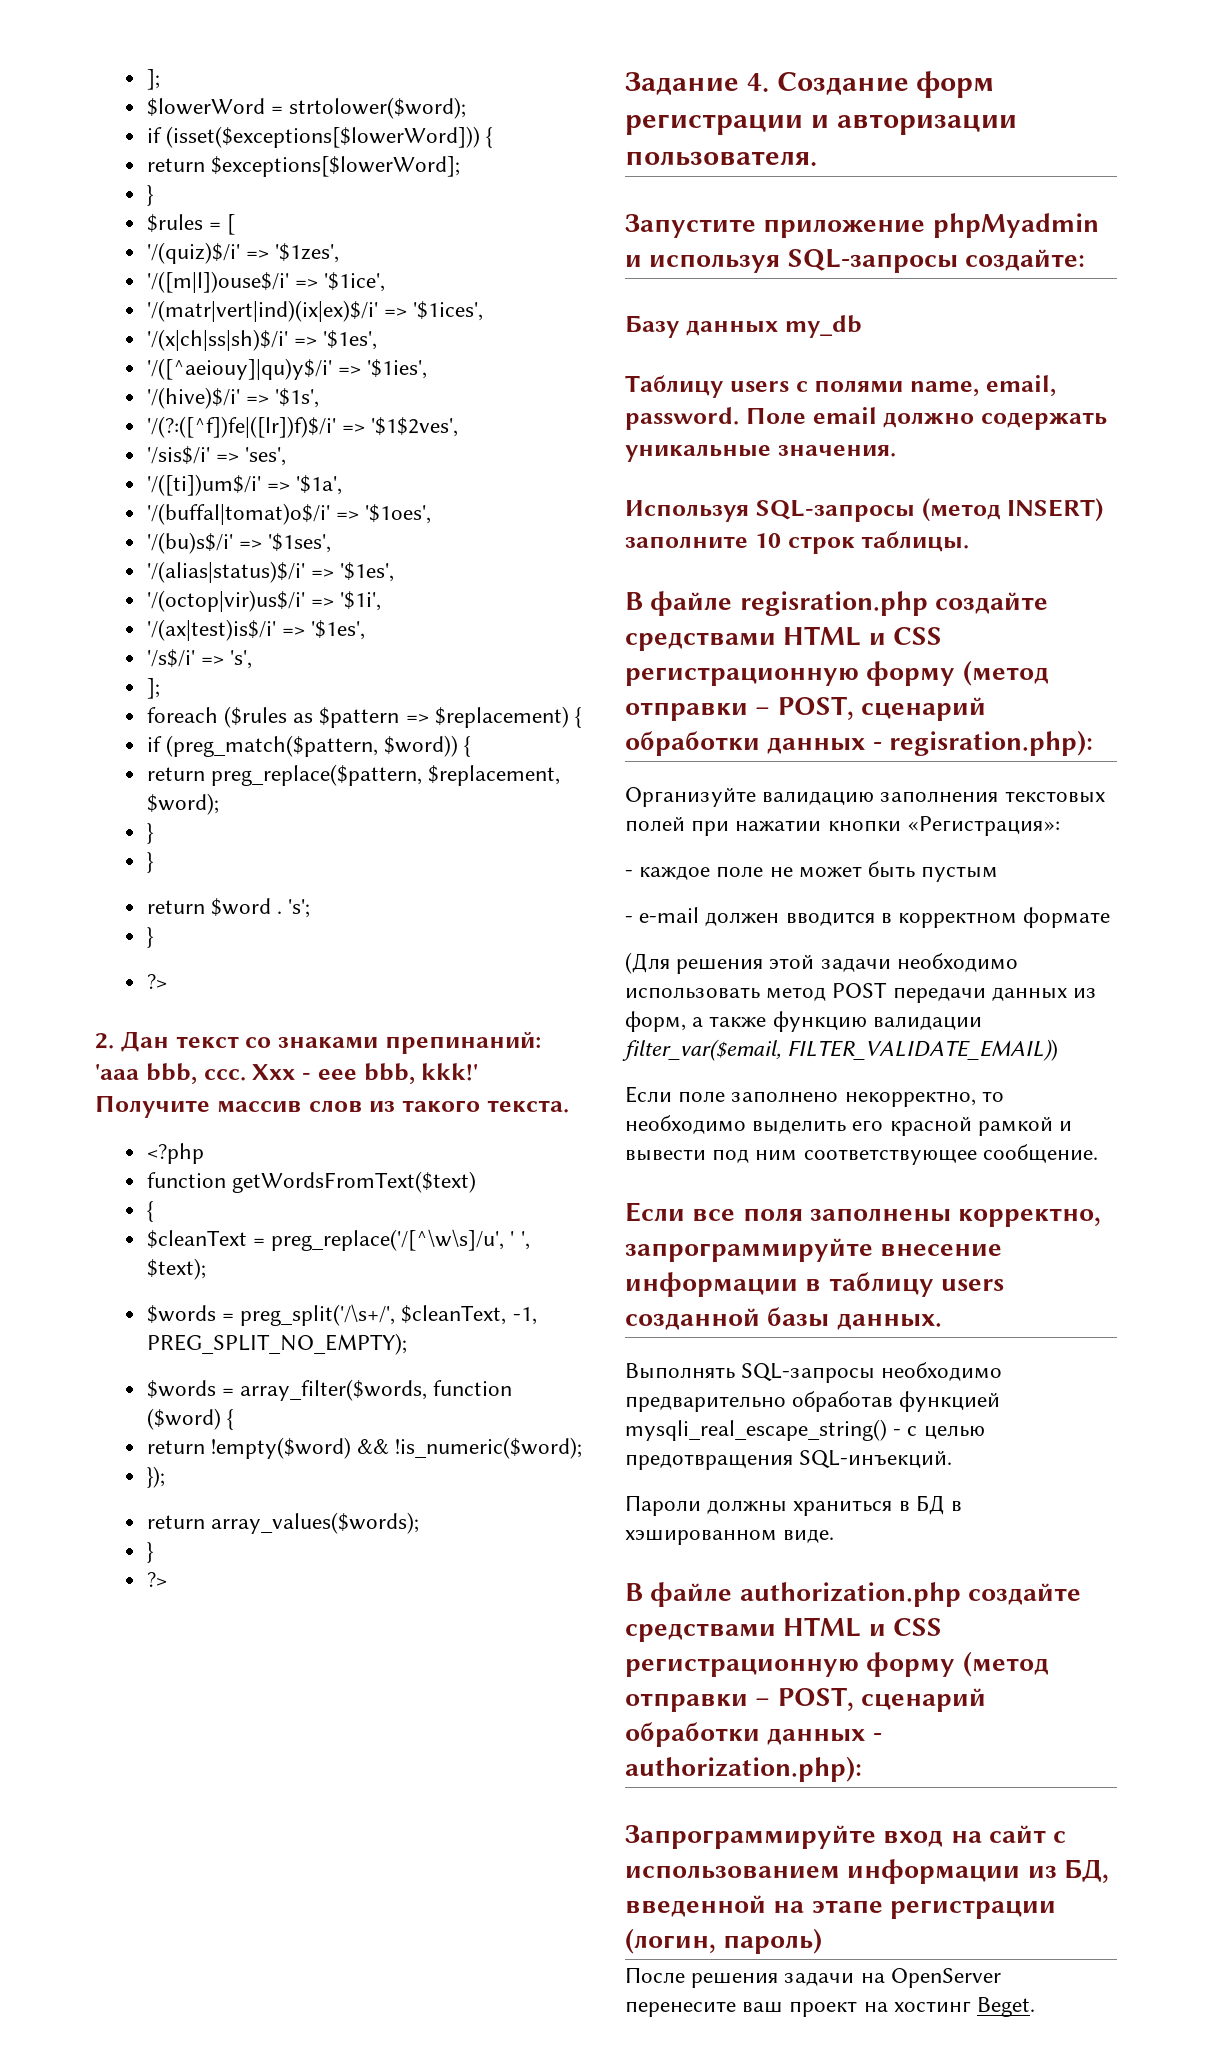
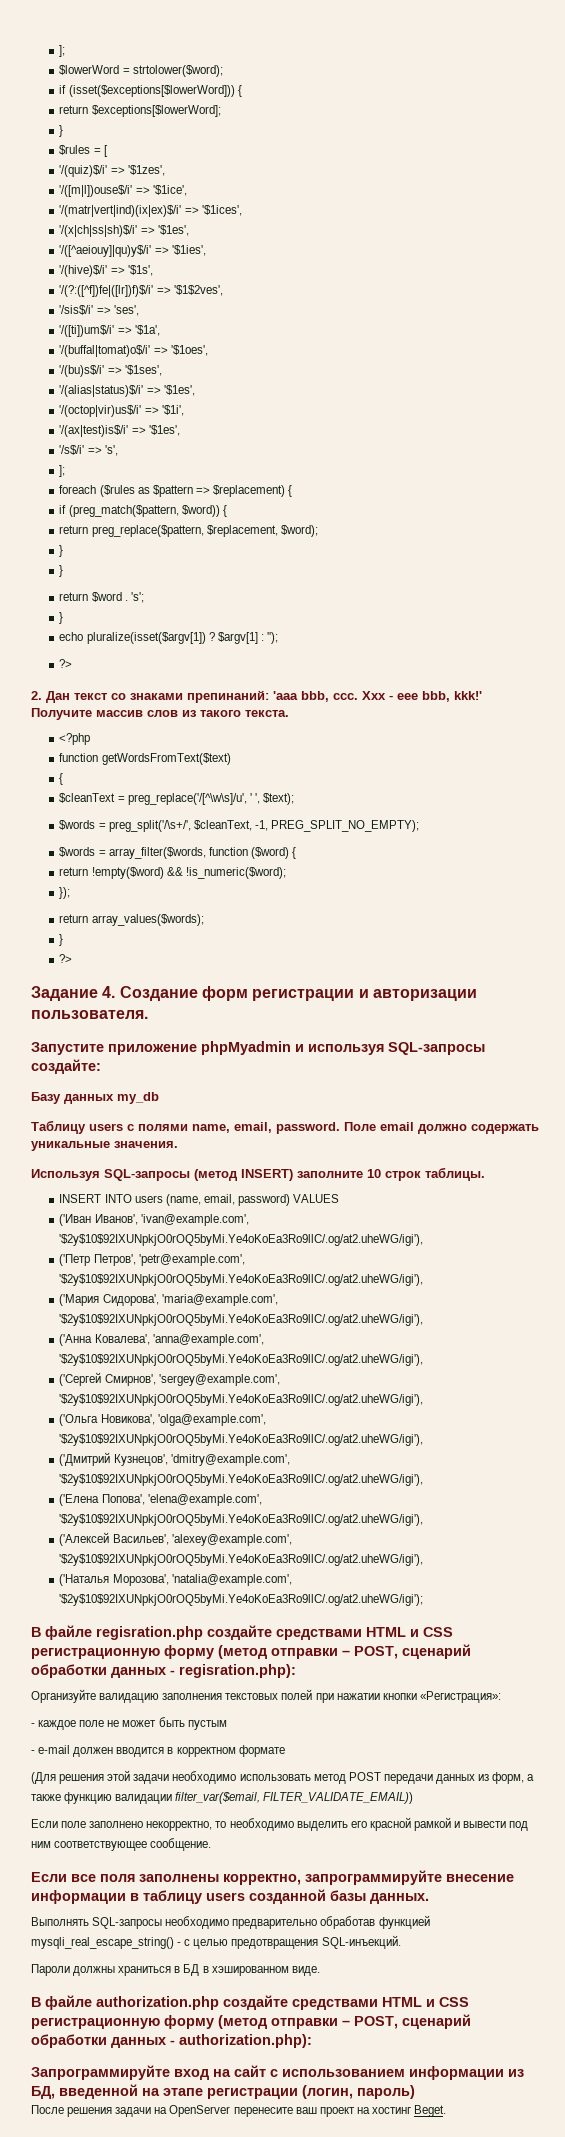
(154, 937) none -> [59,632,278,644] // echo pluralize(isset($argv[1]) ? $argv[1] : '');
(970, 541) none -> [59,1194,340,1206] [59,1214,249,1226] [59,1234,424,1246] [59,1254,245,1266] [59,1274,424,1286] [59,1294,278,1306] [59,1314,424,1326] [59,1334,264,1346] [59,1354,424,1366] [59,1372,280,1386] [59,1394,424,1406] [59,1414,266,1426] [59,1434,424,1446] [59,1452,290,1466] [59,1474,424,1486] [59,1494,262,1506] [59,1514,424,1526] [59,1532,292,1546] [59,1554,424,1566] [59,1574,292,1586] [59,1594,424,1606] // INSERT INTO users (name, email, password) VALUES // ('Иван Иванов', 'ivan@example.com', '$2y$10$92IXUNpkjO0rOQ5byMi.Ye4oKoEa3Ro9llC/.og/at2.uheWG/igi'), // ('Петр Петров', 'petr@example.com', '$2y$10$92IXUNpkjO0rOQ5byMi.Ye4oKoEa3Ro9llC/.og/at2.uheWG/igi'), // ('Мария Сидорова', 'maria@example.com', '$2y$10$92IXUNpkjO0rOQ5byMi.Ye4oKoEa3Ro9llC/.og/at2.uheWG/igi'), // ('Анна Ковалева', 'anna@example.com', '$2y$10$92IXUNpkjO0rOQ5byMi.Ye4oKoEa3Ro9llC/.og/at2.uheWG/igi'), // ('Сергей Смирнов', 'sergey@example.com', '$2y$10$92IXUNpkjO0rOQ5byMi.Ye4oKoEa3Ro9llC/.og/at2.uheWG/igi'), // ('Ольга Новикова', 'olga@example.com', '$2y$10$92IXUNpkjO0rOQ5byMi.Ye4oKoEa3Ro9llC/.og/at2.uheWG/igi'), // ('Дмитрий Кузнецов', 'dmitry@example.com', '$2y$10$92IXUNpkjO0rOQ5byMi.Ye4oKoEa3Ro9llC/.og/at2.uheWG/igi'), // ('Елена Попова', 'elena@example.com', '$2y$10$92IXUNpkjO0rOQ5byMi.Ye4oKoEa3Ro9llC/.og/at2.uheWG/igi'), // ('Алексей Васильев', 'alexey@example.com', '$2y$10$92IXUNpkjO0rOQ5byMi.Ye4oKoEa3Ro9llC/.og/at2.uheWG/igi'), // ('Наталья Морозова', 'natalia@example.com', '$2y$10$92IXUNpkjO0rOQ5byMi.Ye4oKoEa3Ro9llC/.og/at2.uheWG/igi');

